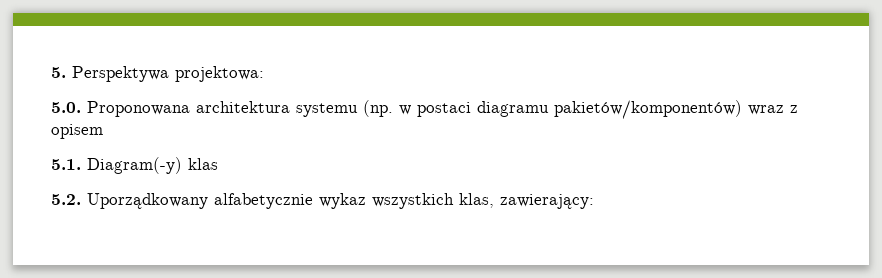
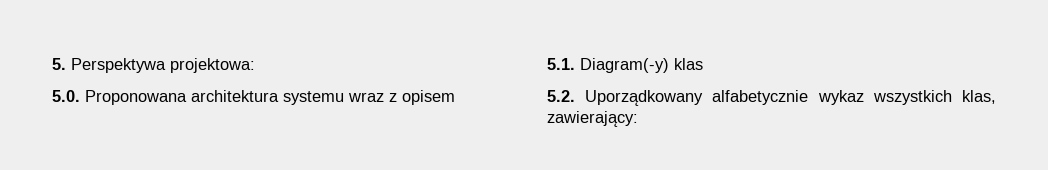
[363,100,742,119] (np. w postaci diagramu pakietów/komponentów) -> (344, 98) none

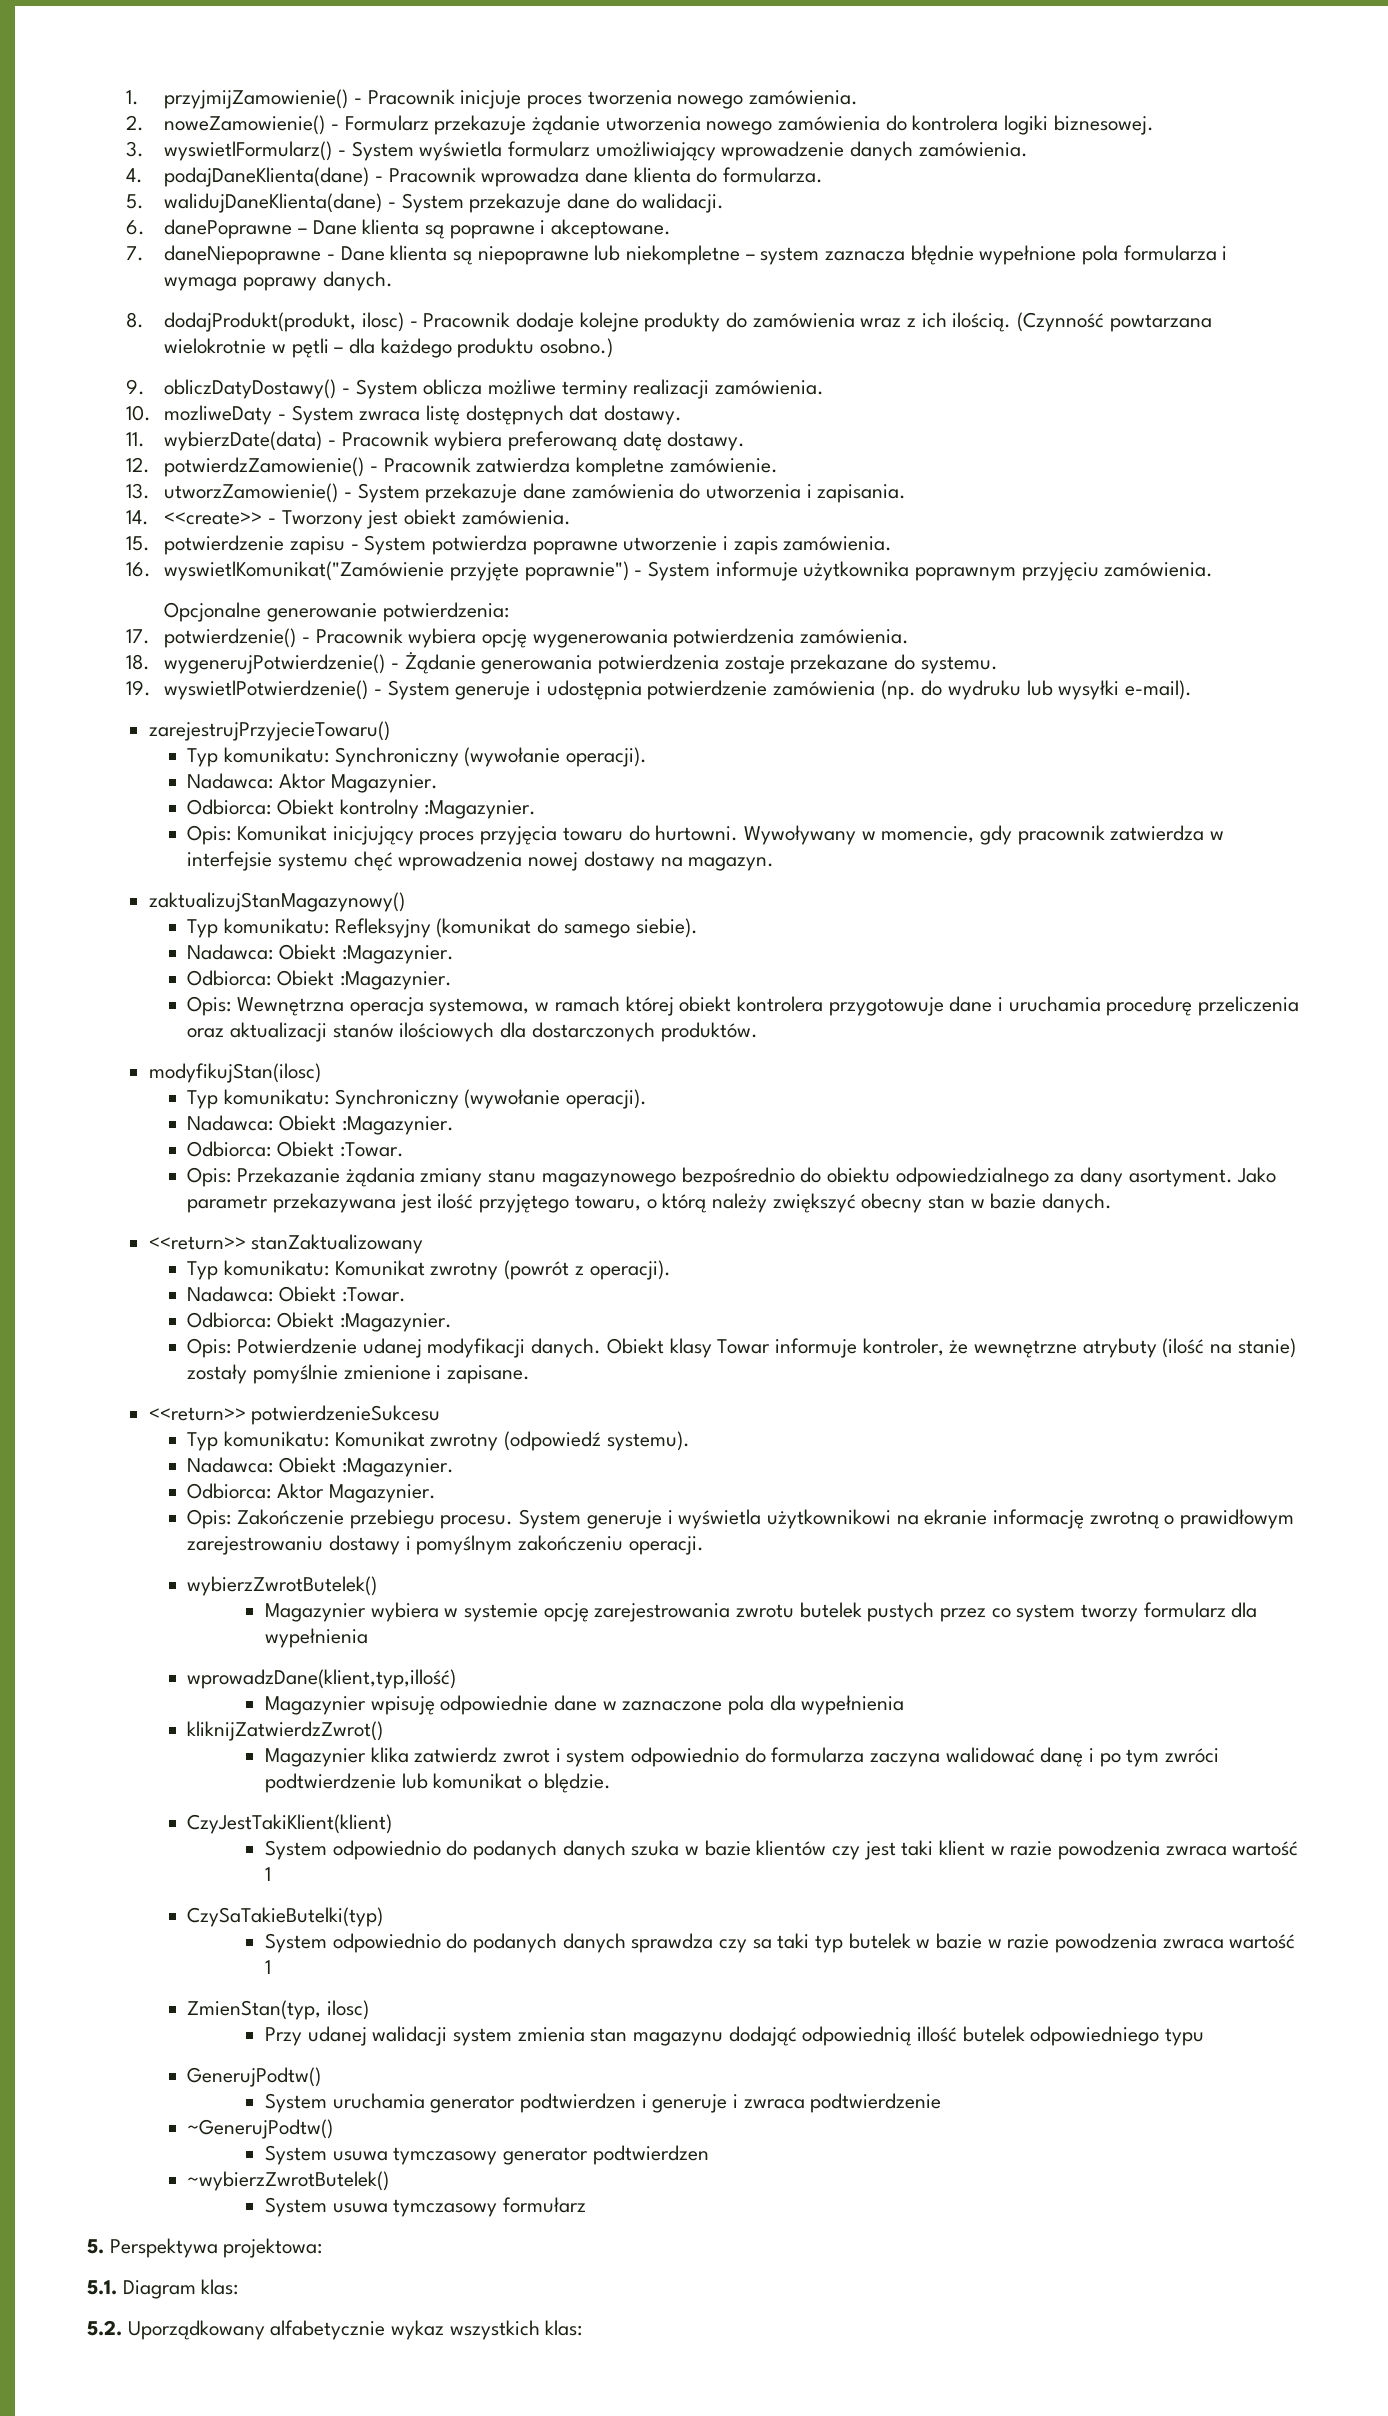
[52,58,255,73] [52,90,455,105] 5. Perspektywa projektowa: // 5.0. Proponowana architektura systemu wraz z opisem -> [125,89,859,109] [125,115,1154,135] [125,141,1028,161] [125,167,824,187] [125,193,725,213] [125,219,672,239] [125,245,1228,265] [164,271,393,291] [125,312,1212,332] [164,338,614,358] [125,379,825,399] [125,405,683,425] [125,431,746,451] [125,457,778,477] [125,483,907,503] [125,509,571,529] [125,535,893,555] [125,561,1214,581] [164,602,509,622] [125,628,910,648] [125,652,998,674] [125,680,1193,700] [148,721,390,741] [187,747,648,767] [187,773,438,793] [187,799,537,819] [187,825,1224,845] [187,851,775,871] [148,892,405,912] [187,918,698,938] [187,944,454,964] [187,970,452,990] [187,996,1299,1016] [187,1022,758,1042] [148,1063,321,1083] [187,1089,648,1109] [187,1115,454,1135] [187,1141,404,1157] [187,1167,1277,1187] [187,1193,1112,1213] [148,1234,424,1254] [187,1260,671,1280] [187,1286,406,1302] [187,1312,452,1332] [187,1338,1296,1358] [187,1364,531,1384] [148,1405,441,1425] [187,1431,690,1451] [187,1457,454,1477] [187,1483,436,1503] [187,1509,1294,1529] [187,1535,704,1555] [187,1576,378,1596] [264,1602,1258,1622] [264,1628,368,1648] [187,1669,457,1689] [264,1695,905,1715] [187,1721,384,1741] [264,1747,1219,1767] [264,1773,611,1793] [187,1814,393,1834] [264,1840,1299,1860] [264,1867,271,1881] [187,1907,384,1927] [264,1933,1296,1953] [264,1960,271,1974] [187,2000,370,2020] [264,2026,1204,2046] [187,2067,322,2087] [264,2093,942,2113] [187,2119,334,2139] [264,2145,709,2165] [187,2171,390,2191] [264,2197,586,2217] [87,2238,323,2258] 1. przyjmijZamowienie() - Pracownik inicjuje proces tworzenia nowego zamówienia. // 2. noweZamowienie() - Formularz przekazuje żądanie utworzenia nowego zamówienia do kontrolera logiki biznesowej. // 3. wyswietlFormularz() - System wyświetla formularz umożliwiający wprowadzenie danych zamówienia. // 4. podajDaneKlienta(dane) - Pracownik wprowadza dane klienta do formularza. // 5. walidujDaneKlienta(dane) - System przekazuje dane do walidacji. // 6. danePoprawne – Dane klienta są poprawne i akceptowane. // 7. daneNiepoprawne - Dane klienta są niepoprawne lub niekompletne – system zaznacza błędnie wypełnione pola formularza i wymaga poprawy danych. // 8. dodajProdukt(produkt, ilosc) - Pracownik dodaje kolejne produkty do zamówienia wraz z ich ilością. (Czynność powtarzana wielokrotnie w pętli – dla każdego produktu osobno.) // 9. obliczDatyDostawy() - System oblicza możliwe terminy realizacji zamówienia. // 10. mozliweDaty - System zwraca listę dostępnych dat dostawy. // 11. wybierzDate(data) - Pracownik wybiera preferowaną datę dostawy. // 12. potwierdzZamowienie() - Pracownik zatwierdza kompletne zamówienie. // 13. utworzZamowienie() - System przekazuje dane zamówienia do utworzenia i zapisania. // 14. <<create>> - Tworzony jest obiekt zamówienia. // 15. potwierdzenie zapisu - System potwierdza poprawne utworzenie i zapis zamówienia. // 16. wyswietlKomunikat("Zamówienie przyjęte poprawnie") - System informuje użytkownika poprawnym przyjęciu zamówienia. // Opcjonalne generowanie potwierdzenia: // 17. potwierdzenie() - Pracownik wybiera opcję wygenerowania potwierdzenia zamówienia. // 18. wygenerujPotwierdzenie() - Żądanie generowania potwierdzenia zostaje przekazane do systemu. // 19. wyswietlPotwierdzenie() - System generuje i udostępnia potwierdzenie zamówienia (np. do wydruku lub wysyłki e-mail). // zarejestrujPrzyjecieTowaru() // Typ komunikatu: Synchroniczny (wywołanie operacji). // Nadawca: Aktor Magazynier. // Odbiorca: Obiekt kontrolny :Magazynier. // Opis: Komunikat inicjujący proces przyjęcia towaru do hurtowni. Wywoływany w momencie, gdy pracownik zatwierdza w interfejsie systemu chęć wprowadzenia nowej dostawy na magazyn. // zaktualizujStanMagazynowy() // Typ komunikatu: Refleksyjny (komunikat do samego siebie). // Nadawca: Obiekt :Magazynier. // Odbiorca: Obiekt :Magazynier. // Opis: Wewnętrzna operacja systemowa, w ramach której obiekt kontrolera przygotowuje dane i uruchamia procedurę przeliczenia oraz aktualizacji stanów ilościowych dla dostarczonych produktów. // modyfikujStan(ilosc) // Typ komunikatu: Synchroniczny (wywołanie operacji). // Nadawca: Obiekt :Magazynier. // Odbiorca: Obiekt :Towar. // Opis: Przekazanie żądania zmiany stanu magazynowego bezpośrednio do obiektu odpowiedzialnego za dany asortyment. Jako parametr przekazywana jest ilość przyjętego towaru, o którą należy zwiększyć obecny stan w bazie danych. // <<return>> stanZaktualizowany // Typ komunikatu: Komunikat zwrotny (powrót z operacji). // Nadawca: Obiekt :Towar. // Odbiorca: Obiekt :Magazynier. // Opis: Potwierdzenie udanej modyfikacji danych. Obiekt klasy Towar informuje kontroler, że wewnętrzne atrybuty (ilość na stanie) zostały pomyślnie zmienione i zapisane. // <<return>> potwierdzenieSukcesu // Typ komunikatu: Komunikat zwrotny (odpowiedź systemu). // Nadawca: Obiekt :Magazynier. // Odbiorca: Aktor Magazynier. // Opis: Zakończenie przebiegu procesu. System generuje i wyświetla użytkownikowi na ekranie informację zwrotną o prawidłowym zarejestrowaniu dostawy i pomyślnym zakończeniu operacji. // wybierzZwrotButelek() // Magazynier wybiera w systemie opcję zarejestrowania zwrotu butelek pustych przez co system tworzy formularz dla wypełnienia // wprowadzDane(klient,typ,illość) // Magazynier wpisuję odpowiednie dane w zaznaczone pola dla wypełnienia // kliknijZatwierdzZwrot() // Magazynier klika zatwierdz zwrot i system odpowiednio do formularza zaczyna walidować danę i po tym zwróci podtwierdzenie lub komunikat o blędzie. // CzyJestTakiKlient(klient) // System odpowiednio do podanych danych szuka w bazie klientów czy jest taki klient w razie powodzenia zwraca wartość 1 // CzySaTakieButelki(typ) // System odpowiednio do podanych danych sprawdza czy sa taki typ butelek w bazie w razie powodzenia zwraca wartość 1 // ZmienStan(typ, ilosc) // Przy udanej walidacji system zmienia stan magazynu dodająć odpowiednią illość butelek odpowiedniego typu // GenerujPodtw() // System uruchamia generator podtwierdzen i generuje i zwraca podtwierdzenie // ~GenerujPodtw() // System usuwa tymczasowy generator podtwierdzen // ~wybierzZwrotButelek() // System usuwa tymczasowy formułarz // 5. Perspektywa projektowa:
[580,58,703,73] Diagram(-y) klas -> [122,2279,239,2299] Diagram klas:
[962,90,996,104] [547,111,638,127] klas, zawierający: -> [545,2320,583,2336] klas:

